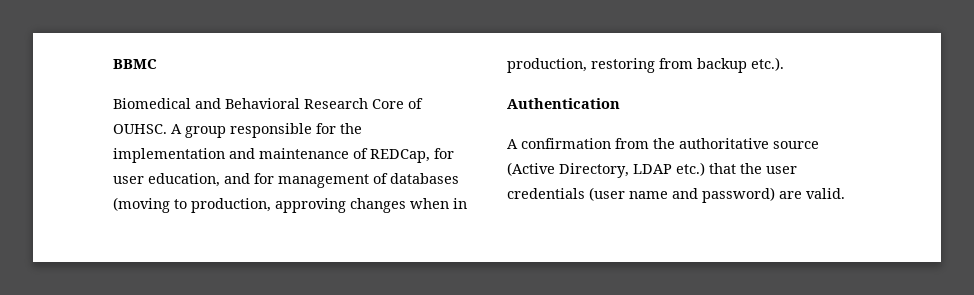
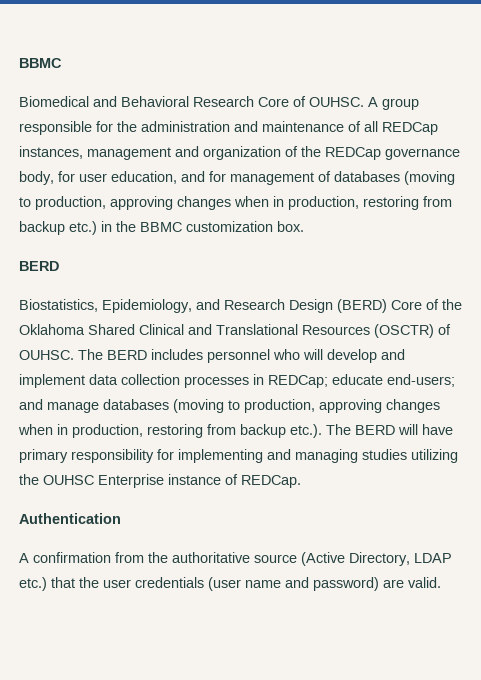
[113,148,225,163] implementation -> [141,121,230,132] administration
[370,149,430,163] REDCap, -> [364,121,438,135] [19,146,460,160] [19,171,54,185] all REDCap instances, management and organization of the REDCap governance body,
[751,57,784,71] etc.). -> [69,221,304,235] [19,261,59,271] [19,299,462,313] [19,324,451,338] [19,349,405,363] [19,374,455,388] [19,399,440,413] [18,424,453,438] [19,449,458,463] [19,474,301,488] etc.) in the BBMC customization box. // BERD // Biostatistics, Epidemiology, and Research Design (BERD) Core of the Oklahoma Shared Clinical and Translational Resources (OSCTR) of OUHSC. The BERD includes personnel who will develop and implement data collection processes in REDCap; educate end-users; and manage databases (moving to production, approving changes when in production, restoring from backup etc.). The BERD will have primary responsibility for implementing and managing studies utilizing the OUHSC Enterprise instance of REDCap.

